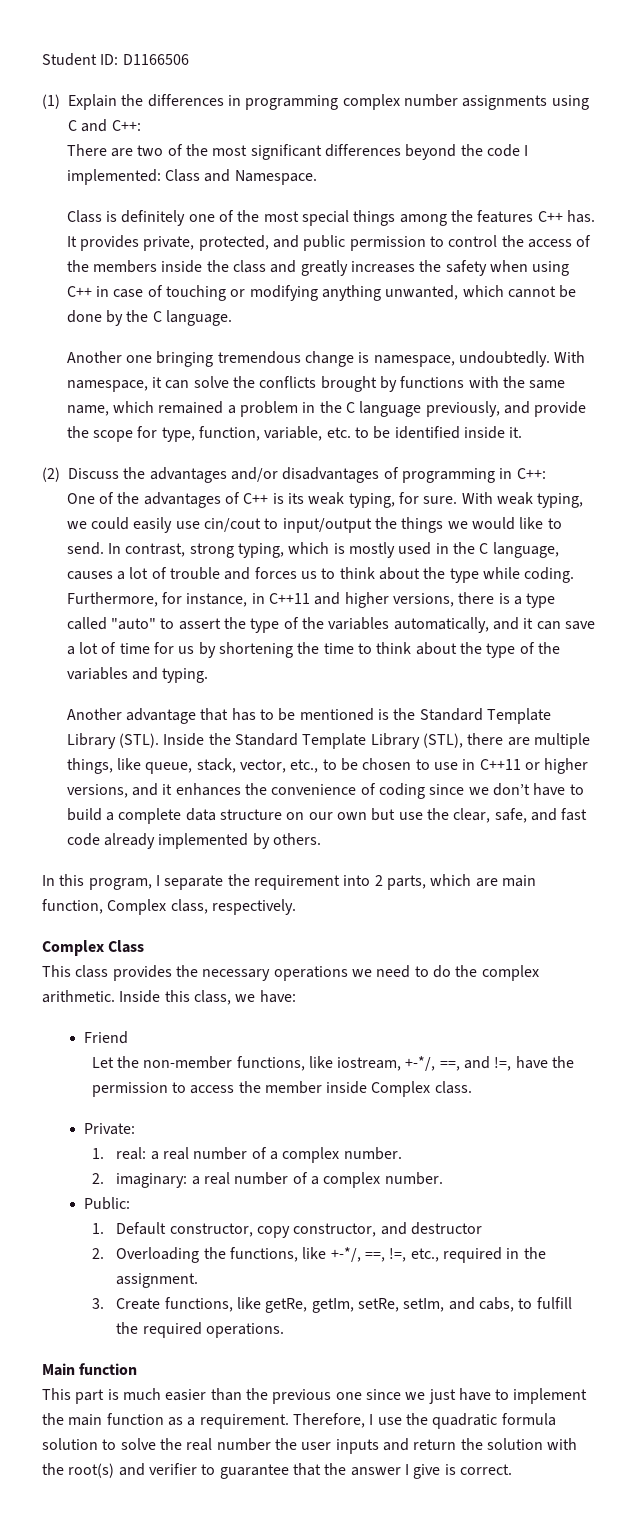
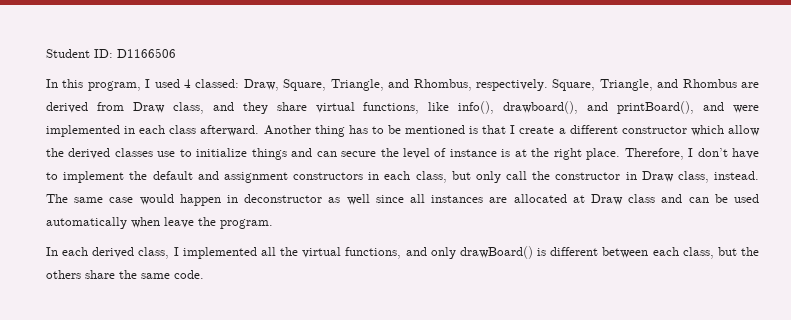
[42,94,589,110] [68,119,141,132] [66,144,529,160] [66,169,317,185] [66,210,595,226] [66,235,592,251] [66,260,570,276] [66,285,577,301] [66,310,233,326] [66,351,586,367] [66,376,566,392] [66,401,587,417] [66,426,523,442] [42,467,546,483] [66,492,584,508] [66,517,562,533] [66,542,559,558] [66,567,575,583] [66,592,556,608] [66,617,595,633] [66,642,560,658] [66,667,209,683] [66,708,229,724] (1) Explain the differences in programming complex number assignments using C and C++: // There are two of the most significant differences beyond the code I implemented: Class and Namespace. // Class is definitely one of the most special things among the features C++ has. It provides private, protected, and public permission to control the access of the members inside the class and greatly increases the safety when using C++ in case of touching or modifying anything unwanted, which cannot be done by the C language. // Another one bringing tremendous change is namespace, undoubtedly. With namespace, it can solve the conflicts brought by functions with the same name, which remained a problem in the C language previously, and provide the scope for type, function, variable, etc. to be identified inside it. // (2) Discuss the advantages and/or disadvantages of programming in C++: // One of the advantages of C++ is its weak typing, for sure. With weak typing, we could easily use cin/cout to input/output the things we would like to send. In contrast, strong typing, which is mostly used in the C language, causes a lot of trouble and forces us to think about the type while coding. Furthermore, for instance, in C++11 and higher versions, there is a type called "auto" to assert the type of the variables automatically, and it can save a lot of time for us by shortening the time to think about the type of the variables and typing. // Another advantage that -> [46,79,759,91] [46,101,759,114] [46,125,345,137] In this program, I used 4 classed: Draw, Square, Triangle, and Rhombus, respectively. Square, Triangle, and Rhombus are derived from Draw class, and they share virtual functions, like info(), drawboard(), and printBoard(), and were implemented in each class afterward. Another thing
[393,708,551,724] [66,733,590,749] [66,758,589,774] [66,783,584,799] [66,808,588,824] [66,833,322,849] [42,874,536,890] [42,899,296,915] [42,940,145,956] [42,965,539,981] [42,990,296,1005] [84,1031,129,1044] [91,1056,575,1071] [91,1081,472,1097] [84,1123,136,1135] [91,1147,402,1163] [91,1172,443,1188] [84,1197,131,1210] [91,1222,482,1238] [91,1247,546,1263] [116,1273,199,1288] [91,1297,572,1313] [116,1322,284,1338] [42,1363,138,1376] [42,1388,588,1404] [42,1413,556,1429] [42,1438,578,1454] [42,1463,512,1479] the Standard Template Library (STL). Inside the Standard Template Library (STL), there are multiple things, like queue, stack, vector, etc., to be chosen to use in C++11 or higher versions, and it enhances the convenience of coding since we don’t have to build a complete data structure on our own but use the clear, safe, and fast code already implemented by others. // In this program, I separate the requirement into 2 parts, which are main function, Complex class, respectively. // Complex Class // This class provides the necessary operations we need to do the complex arithmetic. Inside this class, we have: // Friend // Let the non-member functions, like iostream, +-*/, ==, and !=, have the permission to access the member inside Complex class. // Private: // 1. real: a real number of a complex number. // 2. imaginary: a real number of a complex number. // Public: // 1. Default constructor, copy constructor, and destructor // 2. Overloading the functions, like +-*/, ==, !=, etc., required in the assignment. // 3. Create functions, like getRe, getIm, setRe, setIm, and cabs, to fulfill the required operations. // Main function // This part is much easier than the previous one since we just have to implement the main function as a requirement. Therefore, I use the quadratic formula solution to solve the real number the user inputs and return the solution with the root(s) and verifier to guarantee that the answer I give is correct. -> [482,125,760,136] [46,148,760,160] [46,171,759,183] [46,194,760,206] [46,217,273,229] [46,246,759,259] [46,270,204,279] that I create a different constructor which allow the derived classes use to initialize things and can secure the level of instance is at the right place. Therefore, I don’t have to implement the default and assignment constructors in each class, but only call the constructor in Draw class, instead. The same case would happen in deconstructor as well since all instances are allocated at Draw class and can be used automatically when leave the program. // In each derived class, I implemented all the virtual functions, and only drawBoard() is different between each class, but the others share the same code.

